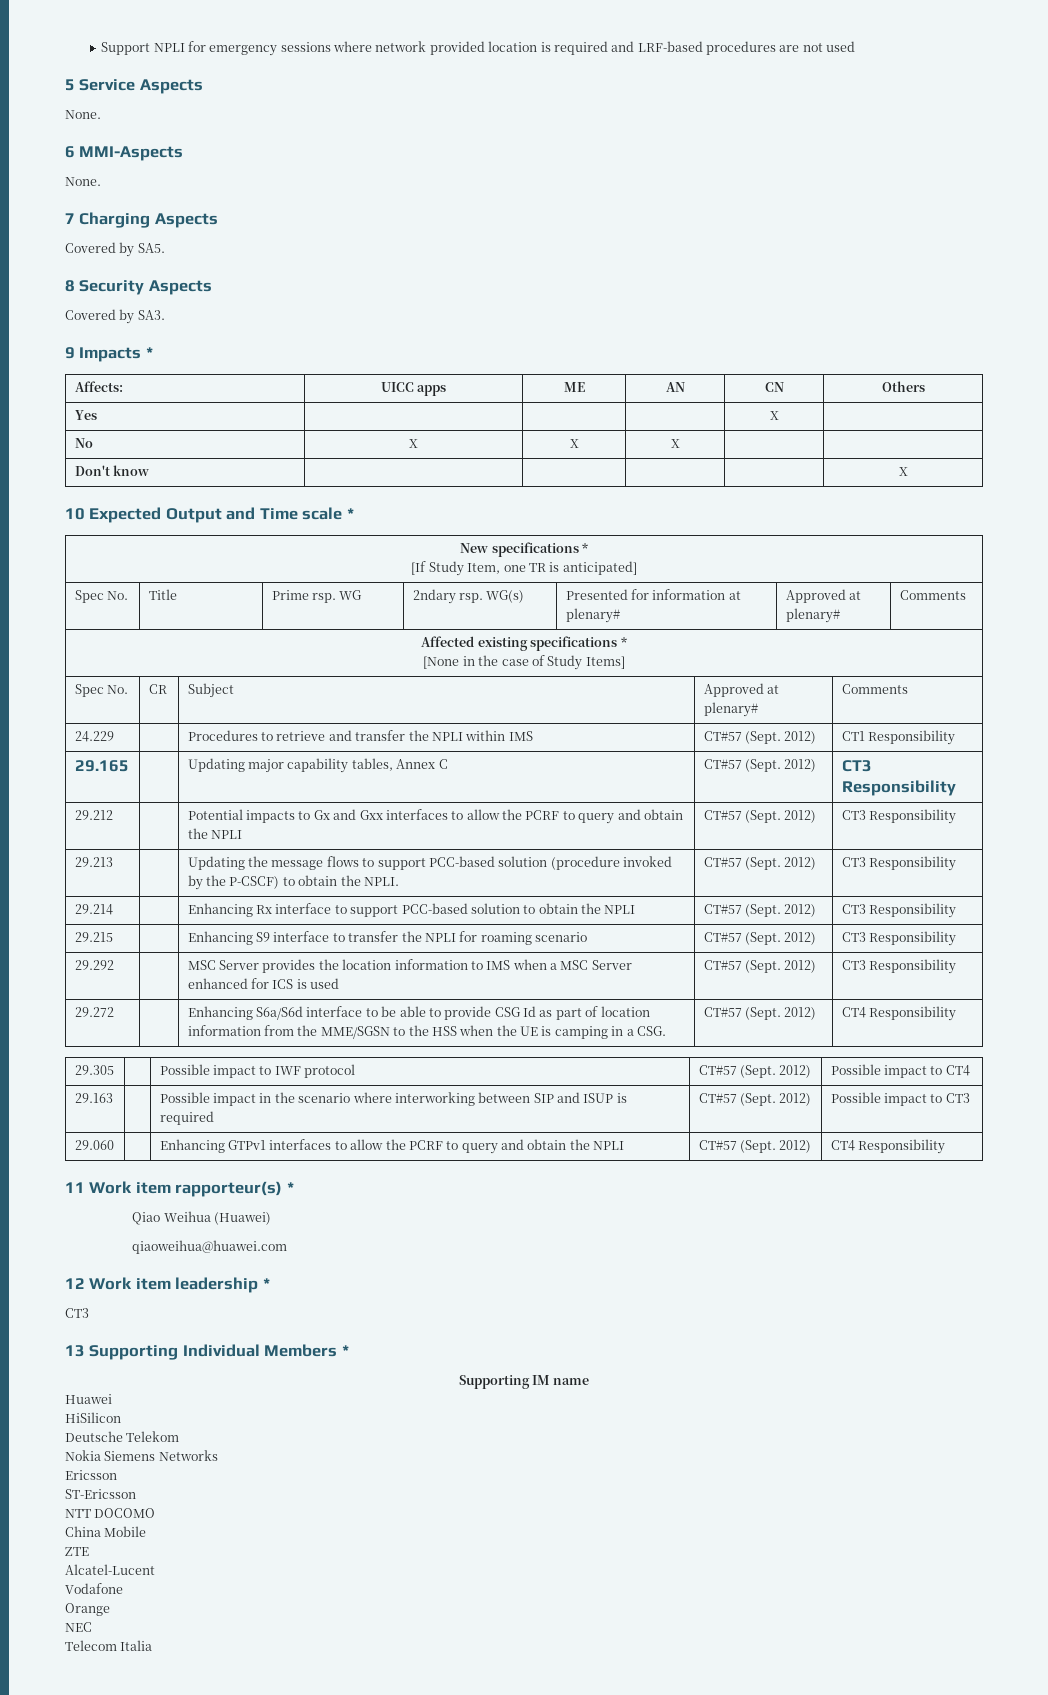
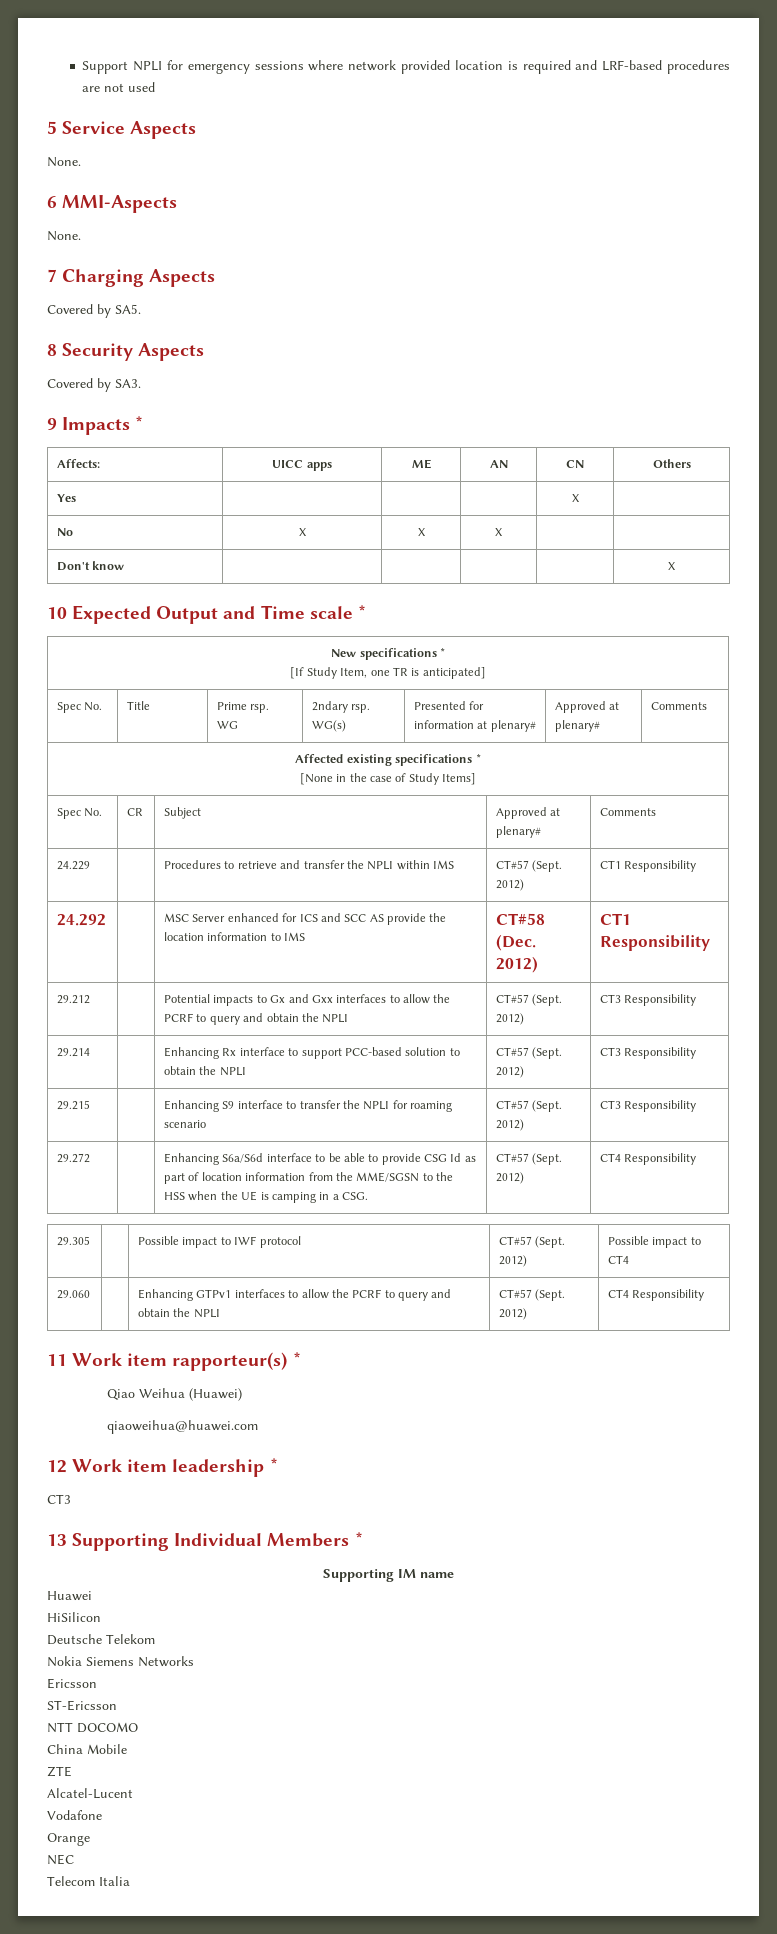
[74,760,129,772] [187,758,448,773] [703,759,817,772] [841,760,872,772] 29.165 | | Updating major capability tables, Annex C | CT#57 (Sept. 2012) | CT3 -> [57,914,107,926] [164,913,447,925] [164,932,306,941] [496,913,546,925] [496,934,537,951] [496,956,539,973] [600,913,632,925] 24.292 | | MSC Server enhanced for ICS and SCC AS provide the location information to IMS | CT#58 (Dec. 2012) | CT1
[74,857,113,867] [187,856,673,870] [187,875,399,890] [703,857,817,870] [841,856,957,871] // 29.213 | | Updating the message flows to support PCC-based solution (procedure invoked by the P-CSCF) to obtain the NPLI. | CT#57 (Sept. 2012) | CT3 Responsibility -> (697, 1000) none
[74,960,114,970] [187,959,632,973] [187,978,340,989] [703,960,817,973] [841,959,957,974] // 29.292 | | MSC Server provides the location information to IMS when a MSC Server enhanced for ICS is used | CT#57 (Sept. 2012) | CT3 Responsibility -> (697, 1106) none
[74,1093,113,1103] [159,1092,627,1106] [159,1111,214,1125] [698,1093,812,1106] [830,1092,970,1106] // 29.163 | | Possible impact in the scenario where interworking between SIP and ISUP is required | CT#57 (Sept. 2012) | Possible impact to CT3 -> (630, 1259) none

